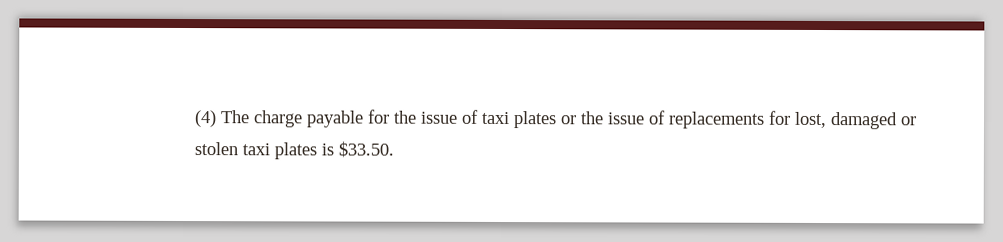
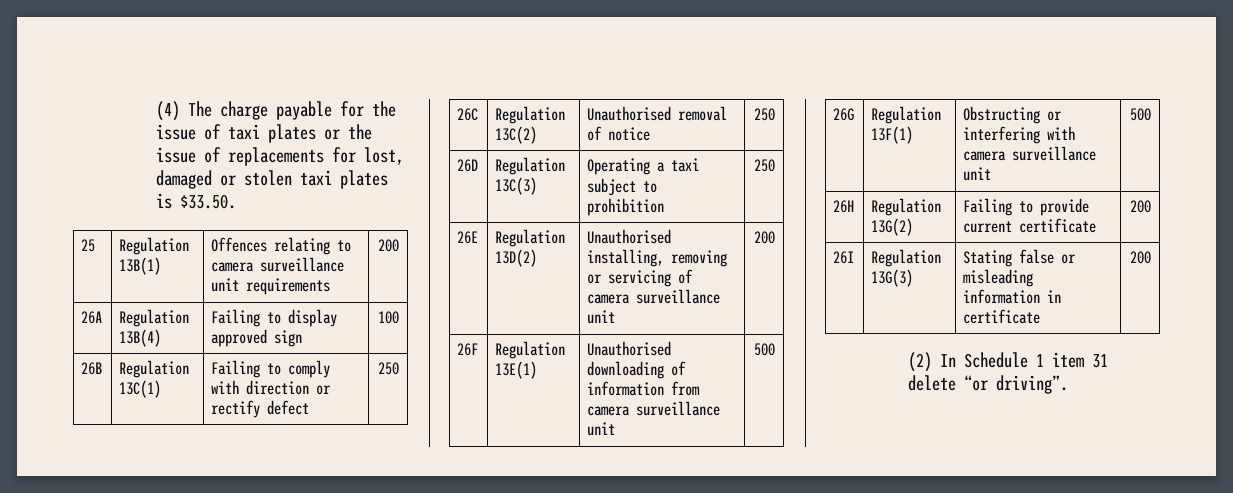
(395, 149) none -> [81,239,96,252] [119,237,190,255] [119,257,162,275] [211,237,352,255] [211,257,345,272] [211,278,331,295] [377,239,399,252] [81,311,103,324] [119,309,190,327] [119,329,162,347] [211,309,338,327] [211,329,303,347] [377,311,399,324] [81,362,103,375] [119,360,190,378] [119,380,162,398] [211,360,331,378] [211,380,332,395] [211,400,310,418] [377,362,399,375] [457,108,479,121] [495,106,566,124] [495,126,538,144] [587,106,728,121] [587,126,651,141] [753,108,775,121] [457,159,479,172] [495,157,566,175] [495,177,538,195] [587,158,700,175] [587,178,658,196] [587,198,665,216] [753,159,775,172] [457,231,479,244] [495,229,566,247] [495,249,538,267] [587,229,672,244] [587,249,728,267] [587,269,694,287] [587,289,721,304] [587,310,616,324] [753,231,775,244] [457,343,479,356] [495,341,566,359] [495,361,538,379] [587,341,672,356] [587,361,687,379] [587,381,701,396] [587,401,721,416] [587,422,616,436] [753,343,775,356] [833,108,855,121] [871,106,942,124] [871,126,914,144] [963,106,1063,124] [963,126,1076,144] [963,146,1097,161] [963,167,992,181] [1129,108,1151,121] [833,200,855,213] [871,198,942,216] [871,218,914,236] [963,198,1090,216] [963,218,1097,233] [1129,200,1151,213] [833,251,855,264] [871,249,942,267] [871,269,914,287] [963,249,1077,267] [963,269,1034,287] [963,289,1062,304] [963,309,1041,324] [1129,251,1151,264] [907,352,1108,372] [907,375,1068,394] // 25 | Regulation 13B(1) | Offences relating to camera surveillance unit requirements | 200 // 26A | Regulation 13B(4) | Failing to display approved sign | 100 // 26B | Regulation 13C(1) | Failing to comply with direction or rectify defect | 250 // 26C | Regulation 13C(2) | Unauthorised removal of notice | 250 // 26D | Regulation 13C(3) | Operating a taxi subject to prohibition | 250 // 26E | Regulation 13D(2) | Unauthorised installing, removing or servicing of camera surveillance unit | 200 // 26F | Regulation 13E(1) | Unauthorised downloading of information from camera surveillance unit | 500 // 26G | Regulation 13F(1) | Obstructing or interfering with camera surveillance unit | 500 // 26H | Regulation 13G(2) | Failing to provide current certificate | 200 // 26I | Regulation 13G(3) | Stating false or misleading information in certificate | 200 // (2) In Schedule 1 item 31 delete “or driving”.

